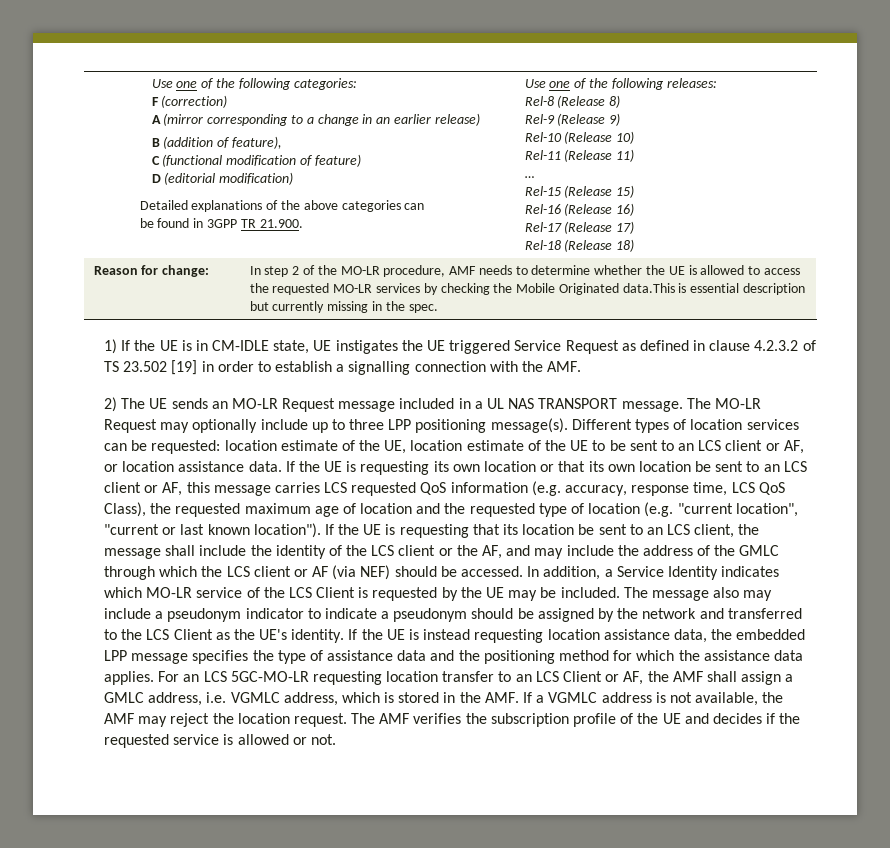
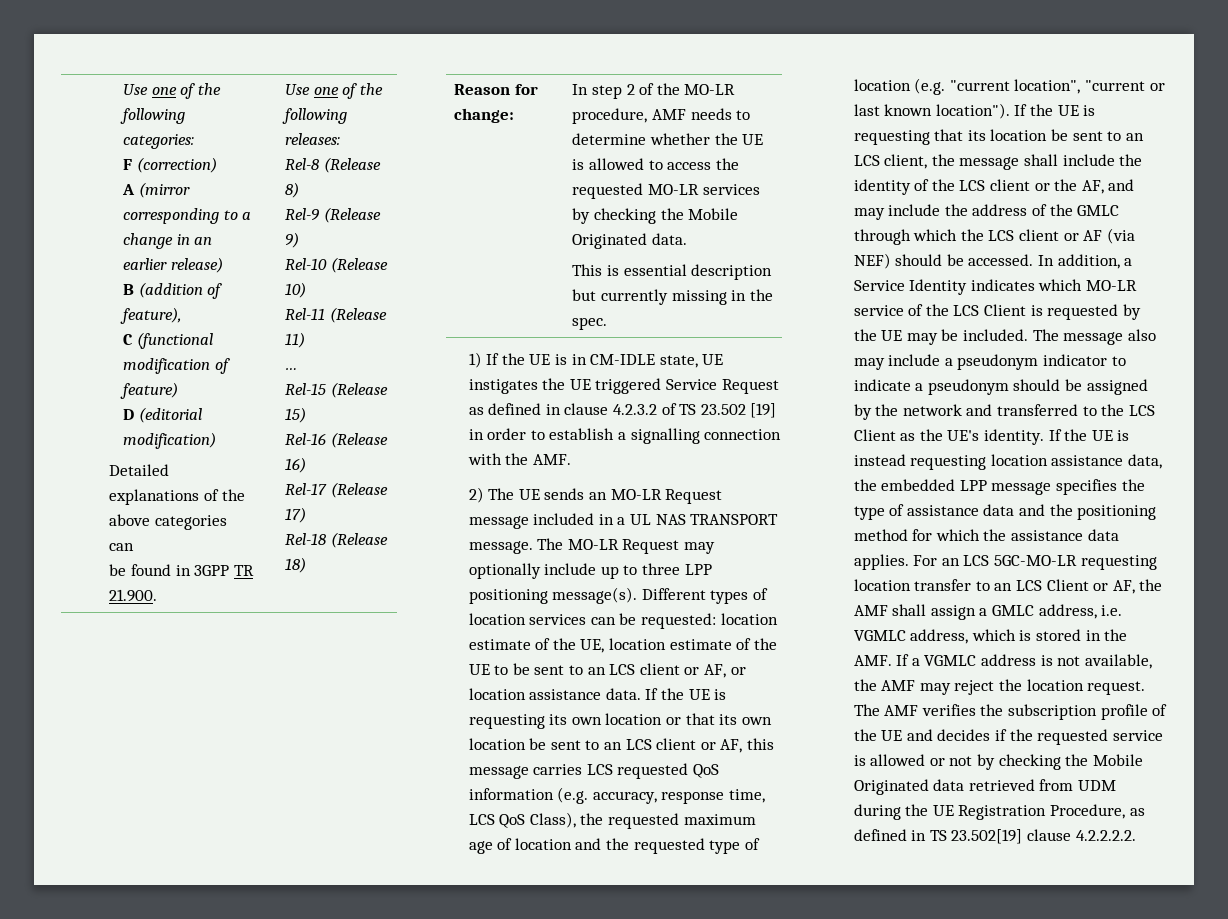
[622,283,675,293] data.This -> [652,233,688,245] [572,264,603,276] data. // This
[310,734,336,745] not. -> [949,754,1143,770] [853,779,1117,795] [853,804,1145,820] [853,829,1136,844] not by checking the Mobile Originated data retrieved from UDM during the UE Registration Procedure, as defined in TS 23.502[19] clause 4.2.2.2.2.

